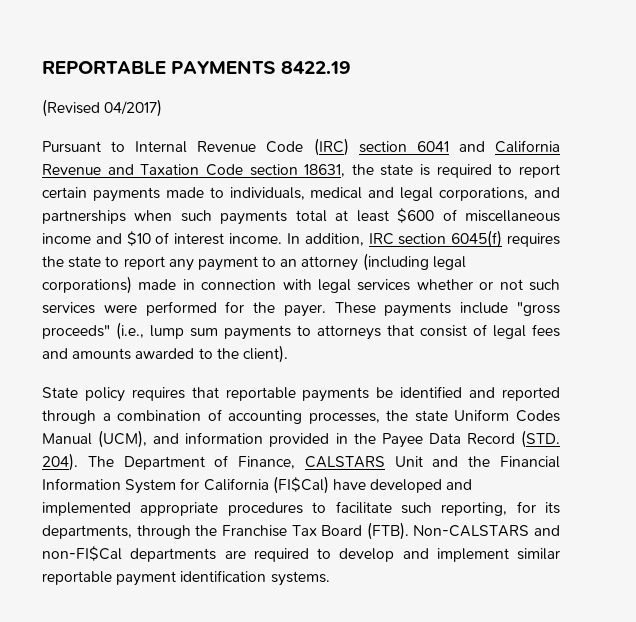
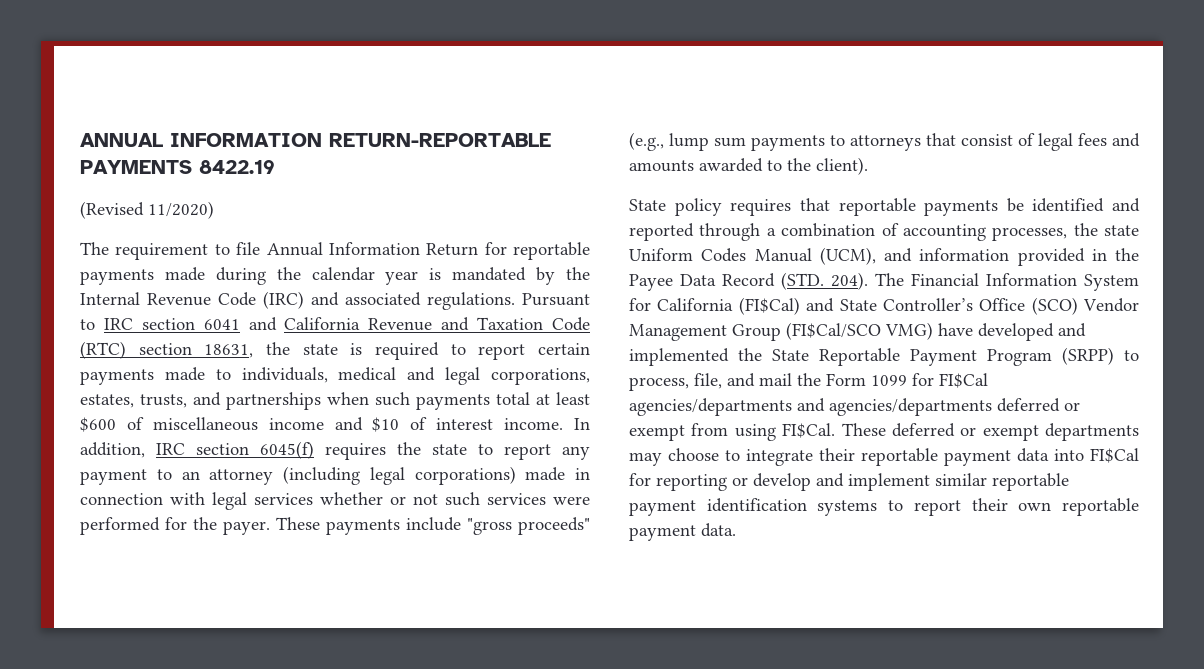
[42,61,166,74] REPORTABLE -> [80,133,551,147] ANNUAL INFORMATION RETURN-REPORTABLE
[104,99,163,117] [42,138,349,156] 04/2017) // Pursuant to Internal Revenue Code (IRC) -> [148,201,214,219] [80,242,590,260] [80,267,591,285] [80,291,590,310] [80,318,133,330] 11/2020) // The requirement to file Annual Information Return for reportable payments made during the calendar year is mandated by the Internal Revenue Code (IRC) and associated regulations. Pursuant to IRC
(243, 170) none -> [80,341,126,359] (RTC)
(529, 194) none -> [80,394,187,408] estates, trusts,
[116,322,144,340] (i.e., -> [629,132,664,151] (e.g.,
[123,455,491,470] Department of Finance, CALSTARS Unit and the -> (904, 279) none
[332,479,473,493] [42,501,560,516] [42,522,560,540] [42,546,331,562] have developed and implemented appropriate procedures to facilitate such reporting, for its departments, through the Franchise Tax Board (FTB). Non-CALSTARS and non-FI$Cal departments are required to -> [806,297,1139,315] [629,322,1086,341] [629,347,1139,366] [629,373,988,391] [629,398,1080,416] [629,423,1139,441] [629,448,1139,466] [629,473,748,491] and State Controller’s Office (SCO) Vendor Management Group (FI$Cal/SCO VMG) have developed and implemented the State Reportable Payment Program (SRPP) to process, file, and mail the Form 1099 for FI$Cal agencies/departments and agencies/departments deferred or exempt from using FI$Cal. These deferred or exempt departments may choose to integrate their reportable payment data into FI$Cal for reporting or
[270,571,330,586] systems. -> [817,498,1139,516] [629,523,736,541] systems to report their own reportable payment data.

